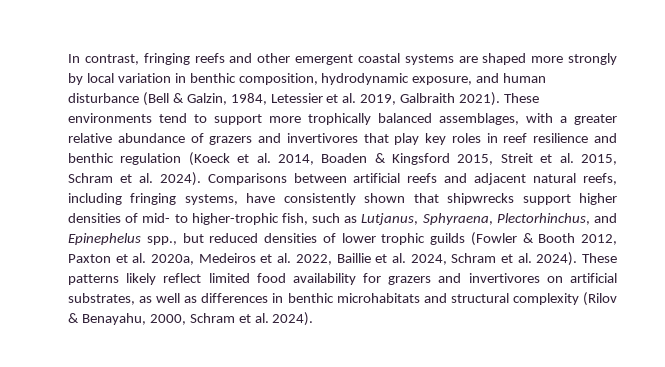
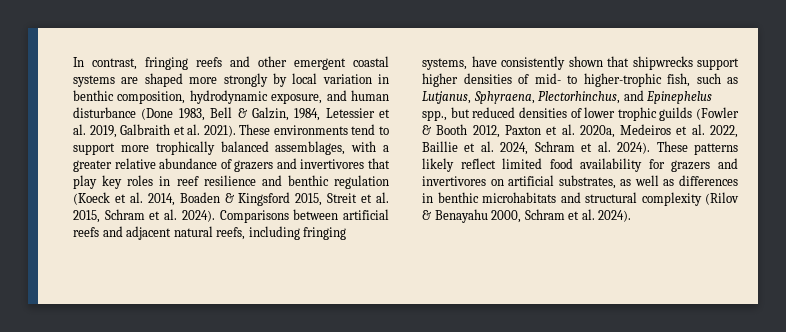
[142,92,169,106] (Bell -> [141,107,233,121] (Done 1983, Bell
(456, 98) none -> [173,124,201,135] et al.
[81,313,146,325] Benayahu, -> [434,209,488,223] Benayahu

